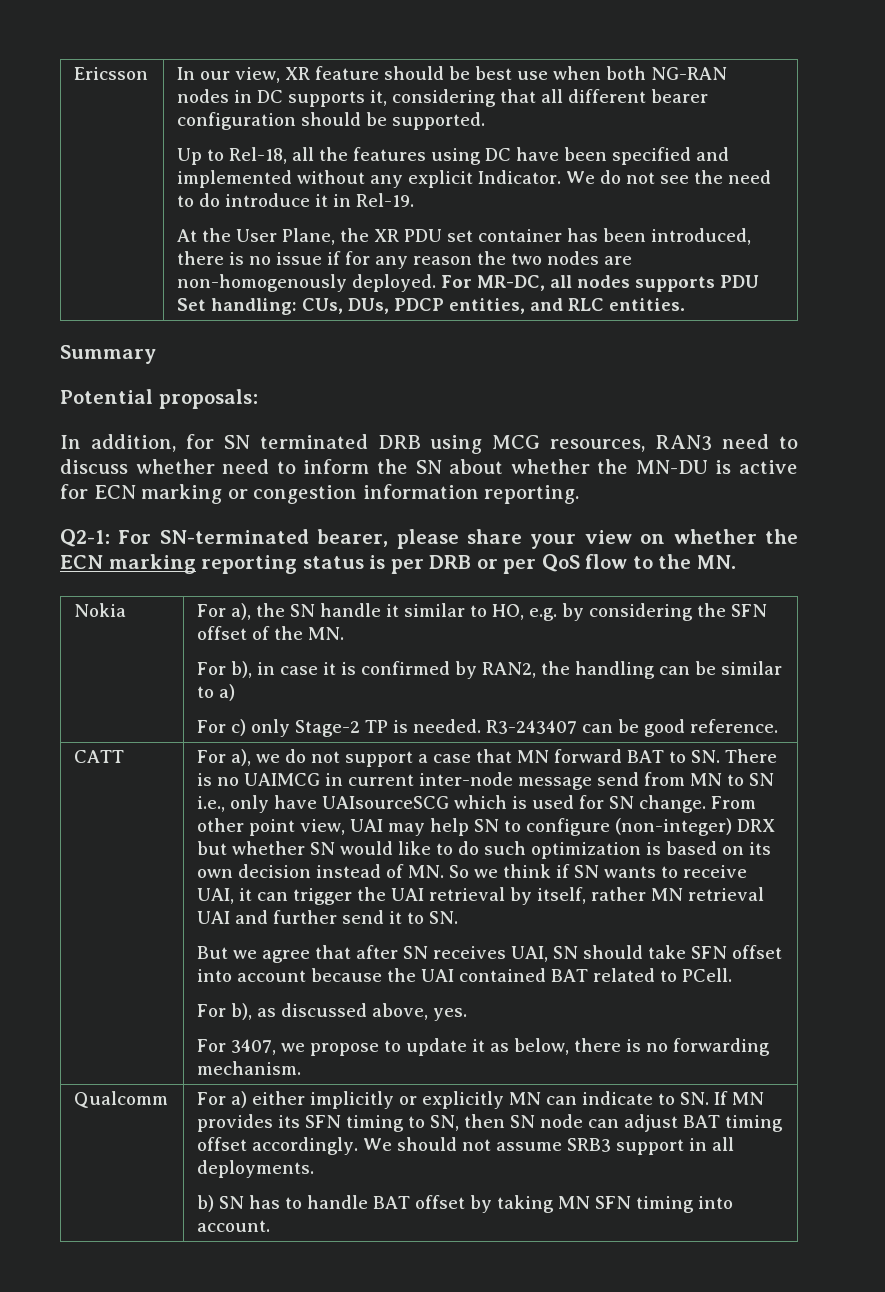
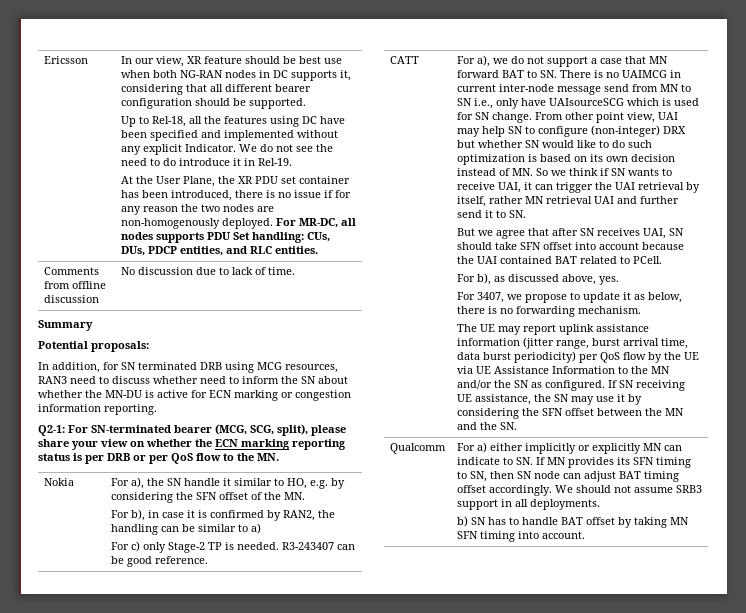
(686, 304) none -> [43,267,99,275] [43,281,106,289] [43,295,99,303] [120,267,295,275] // Comments from offline discussion | No discussion due to lack of time.
[317,529,389,547] bearer, -> [174,424,308,436] bearer (MCG, SCG, split),
(302, 1068) none -> [456,324,649,335] [456,337,688,349] [456,351,699,363] [456,366,670,374] [456,380,685,391] [456,394,642,405] [456,408,684,419] [456,422,517,430] // The UE may report uplink assistance information (jitter range, burst arrival time, data burst periodicity) per QoS flow by the UE via UE Assistance Information to the MN and/or the SN as configured. If SN receiving UE assistance, the SN may use it by considering the SFN offset between the MN and the SN.

